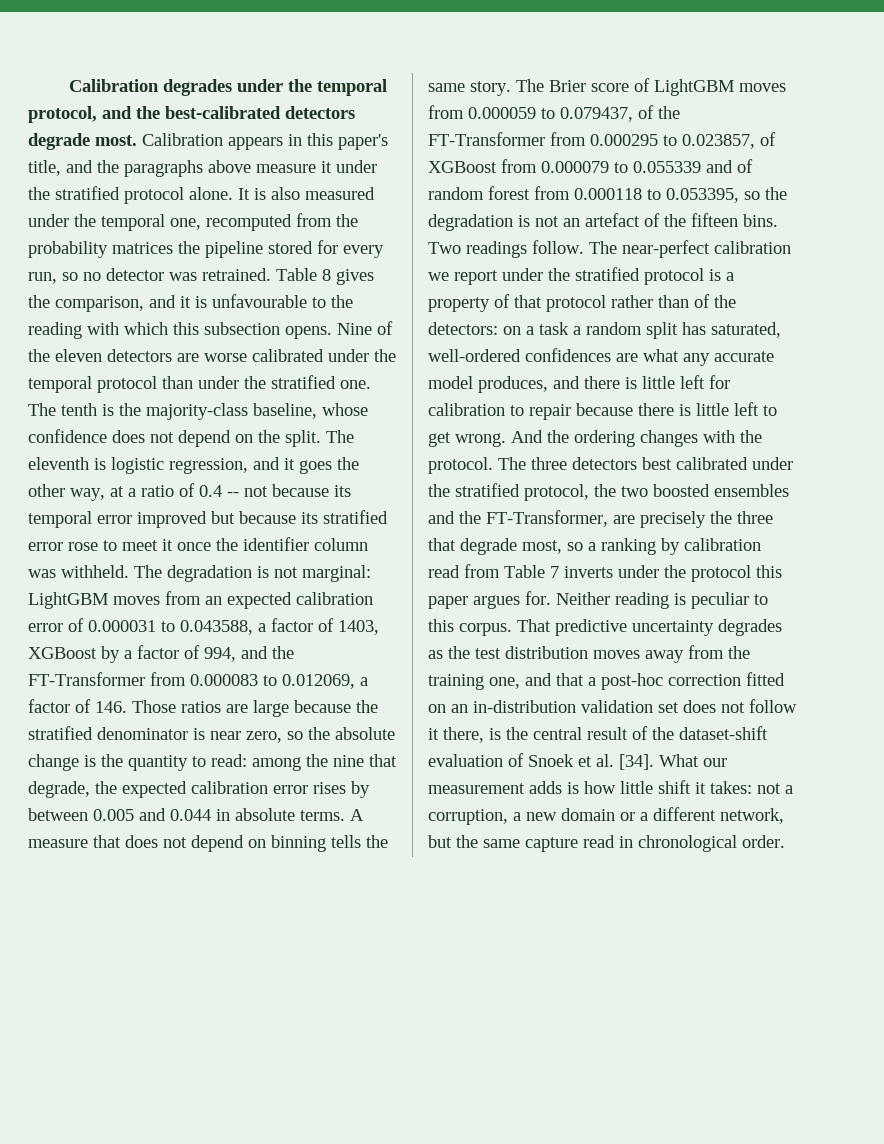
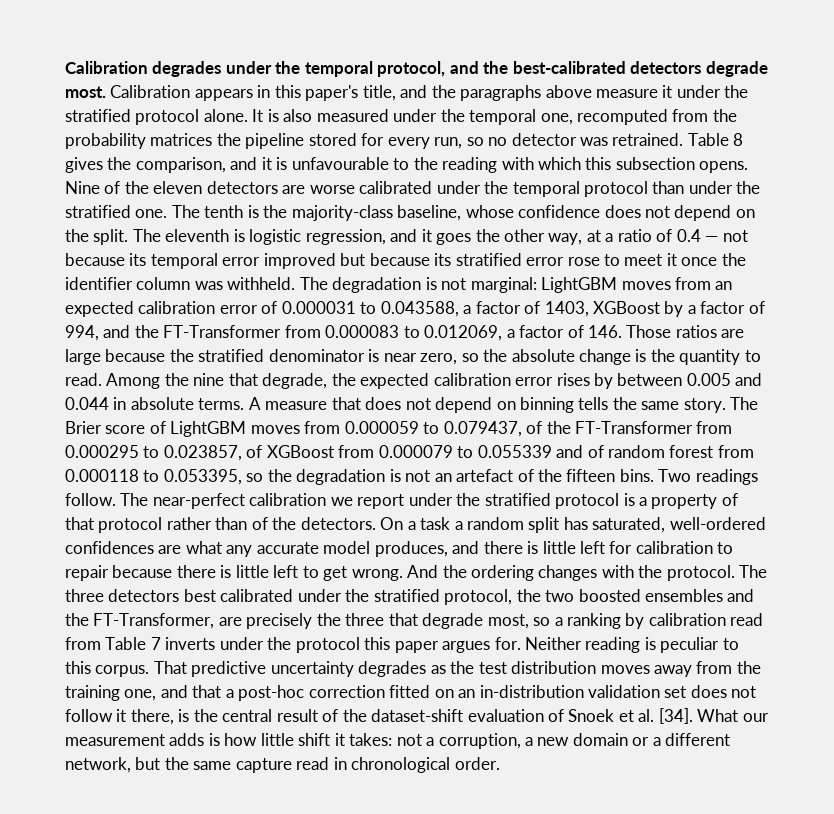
[227,492,239,497] -- -> [705,236,719,242] —
[211,754,301,771] read: among -> [65,373,161,389] read. Among
[428,322,521,335] detectors: on -> [300,517,404,530] detectors. On

